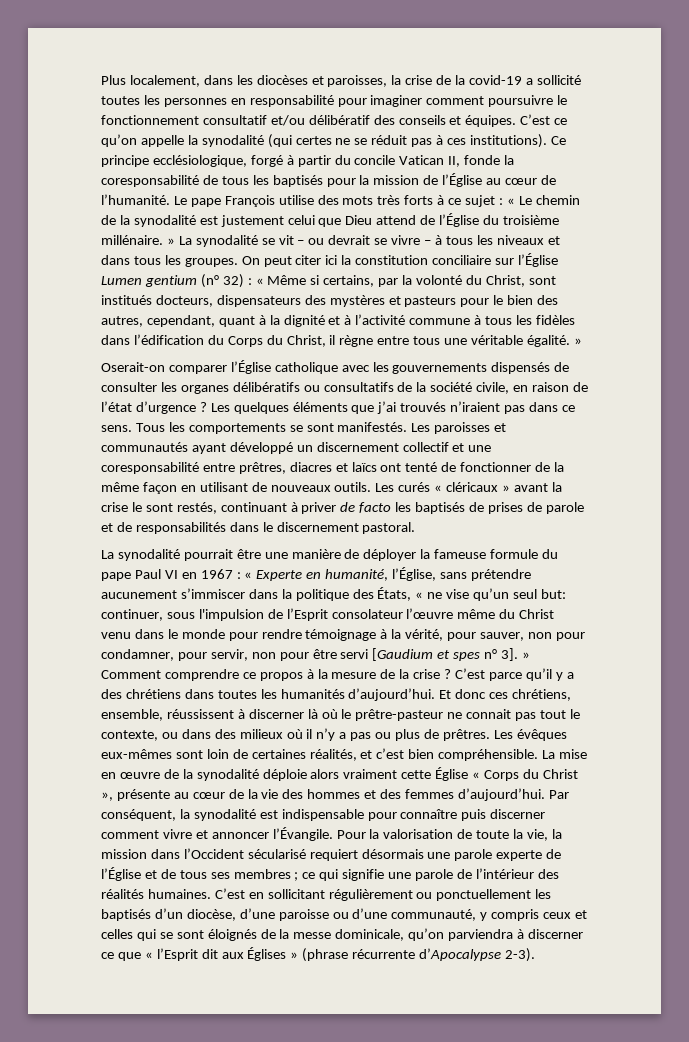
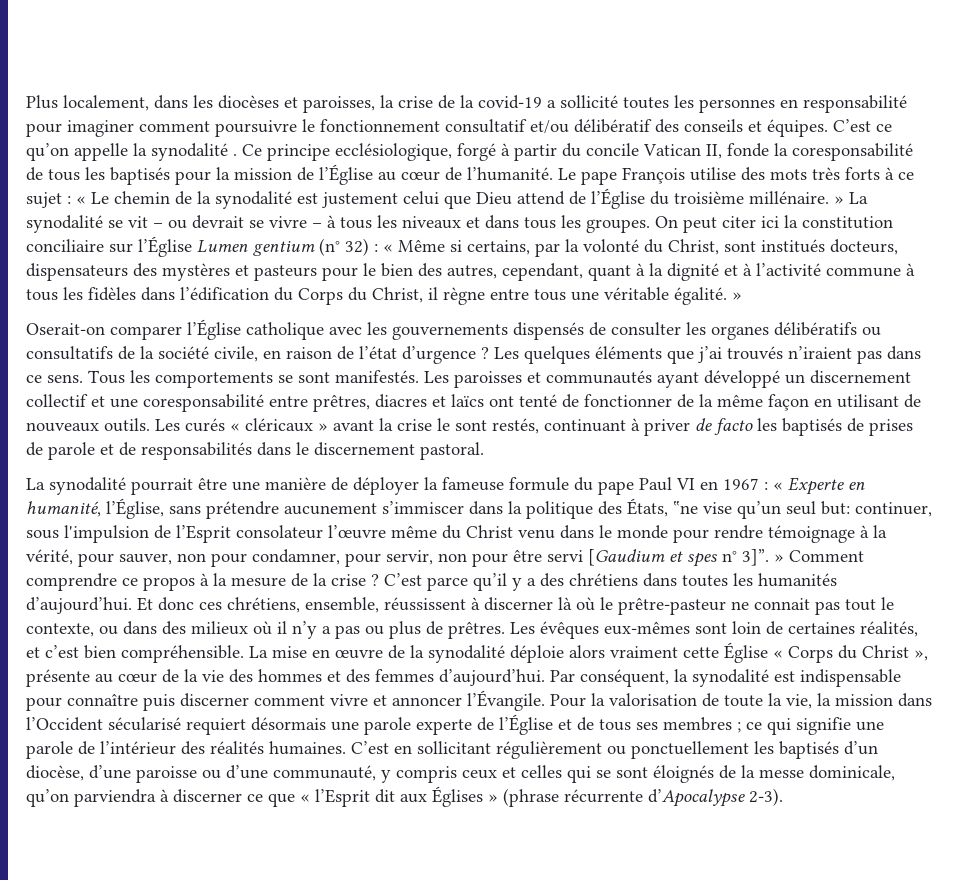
[267,134,547,148] (qui certes ne se réduit pas à ces institutions). -> [233,154,237,156] .
[415,592,443,599] « ne -> [673,501,698,514] ‟ne
[501,648,519,661] 3]. -> [742,549,769,566] 3]”.

